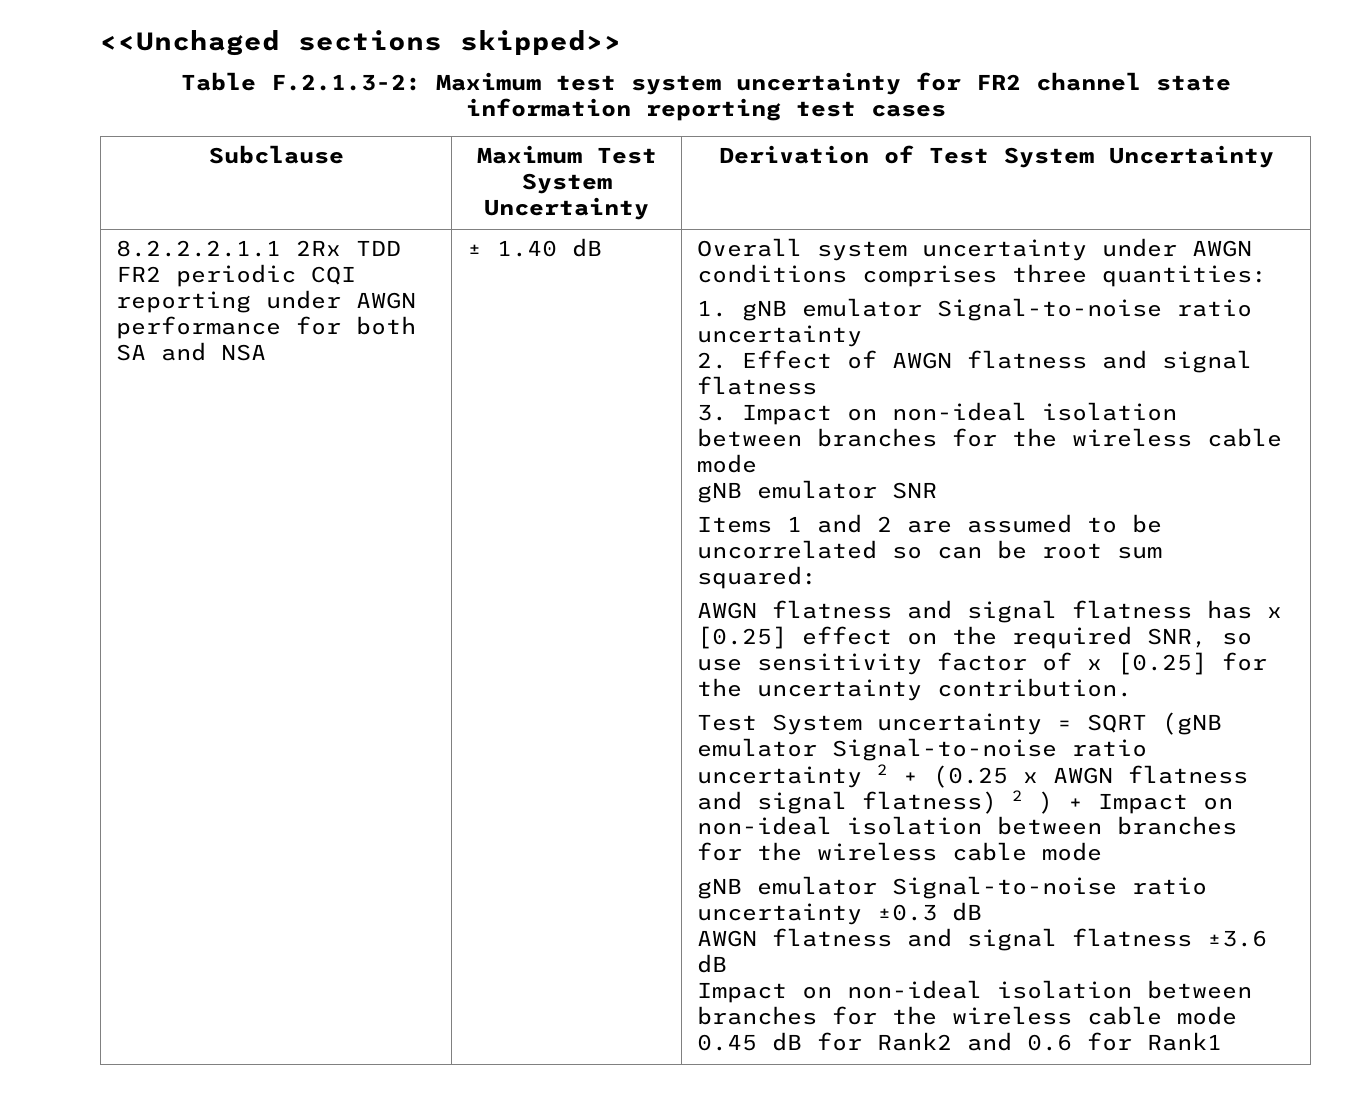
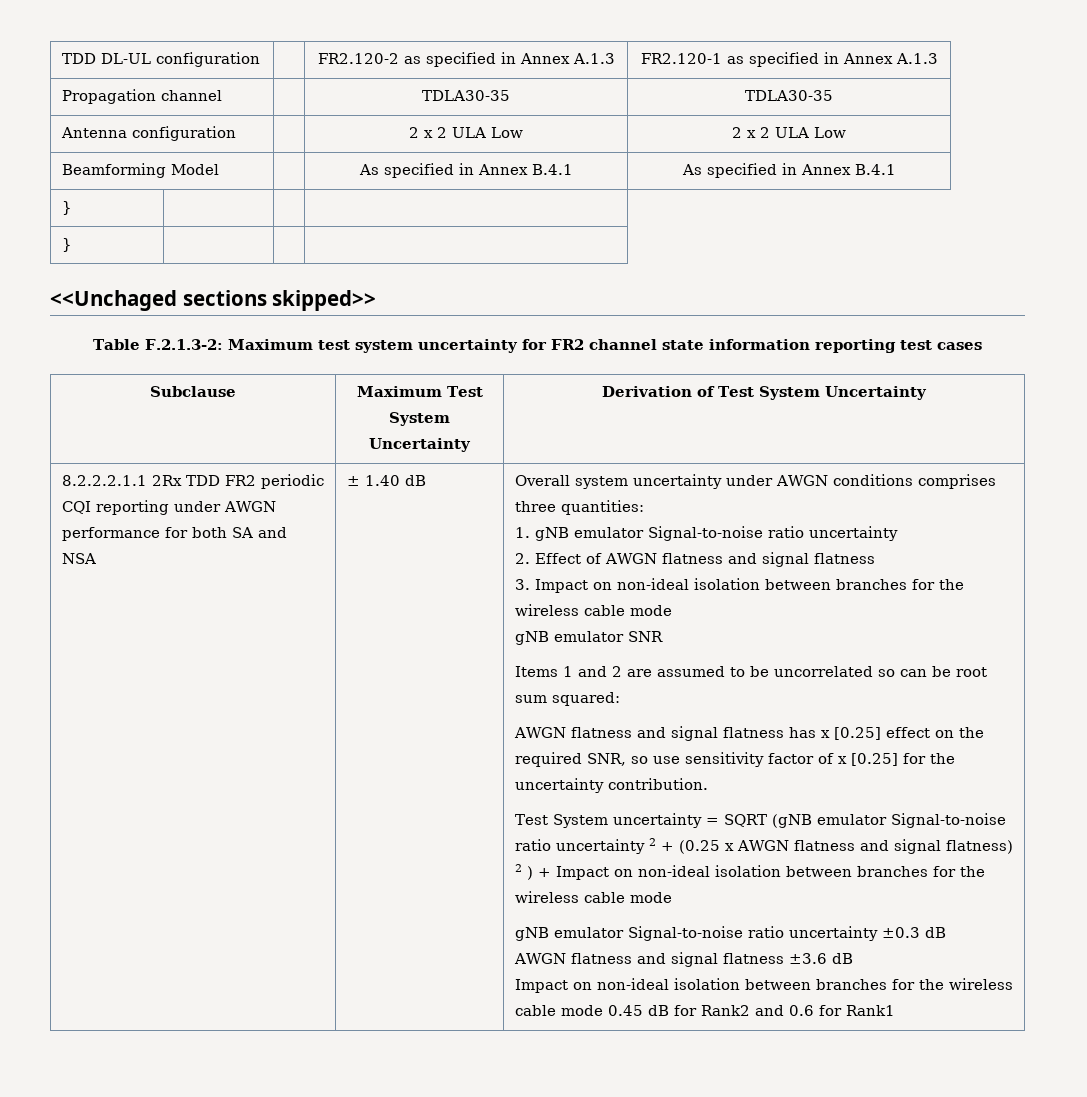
(100, 43) none -> [61,52,260,67] [317,52,615,67] [640,52,938,67] [61,89,222,104] [422,90,510,101] [745,90,833,101] [60,126,236,141] [409,127,523,138] [732,127,846,138] [61,163,219,178] [358,163,573,178] [681,163,896,178] [61,201,72,215] [61,238,72,252] TDD DL-UL configuration | | FR2.120-2 as specified in Annex A.1.3 | FR2.120-1 as specified in Annex A.1.3 // Propagation channel | | TDLA30-35 | TDLA30-35 // Antenna configuration | | 2 x 2 ULA Low | 2 x 2 ULA Low // Beamforming Model | | As specified in Annex B.4.1 | As specified in Annex B.4.1 // } | | | // } | | | //

